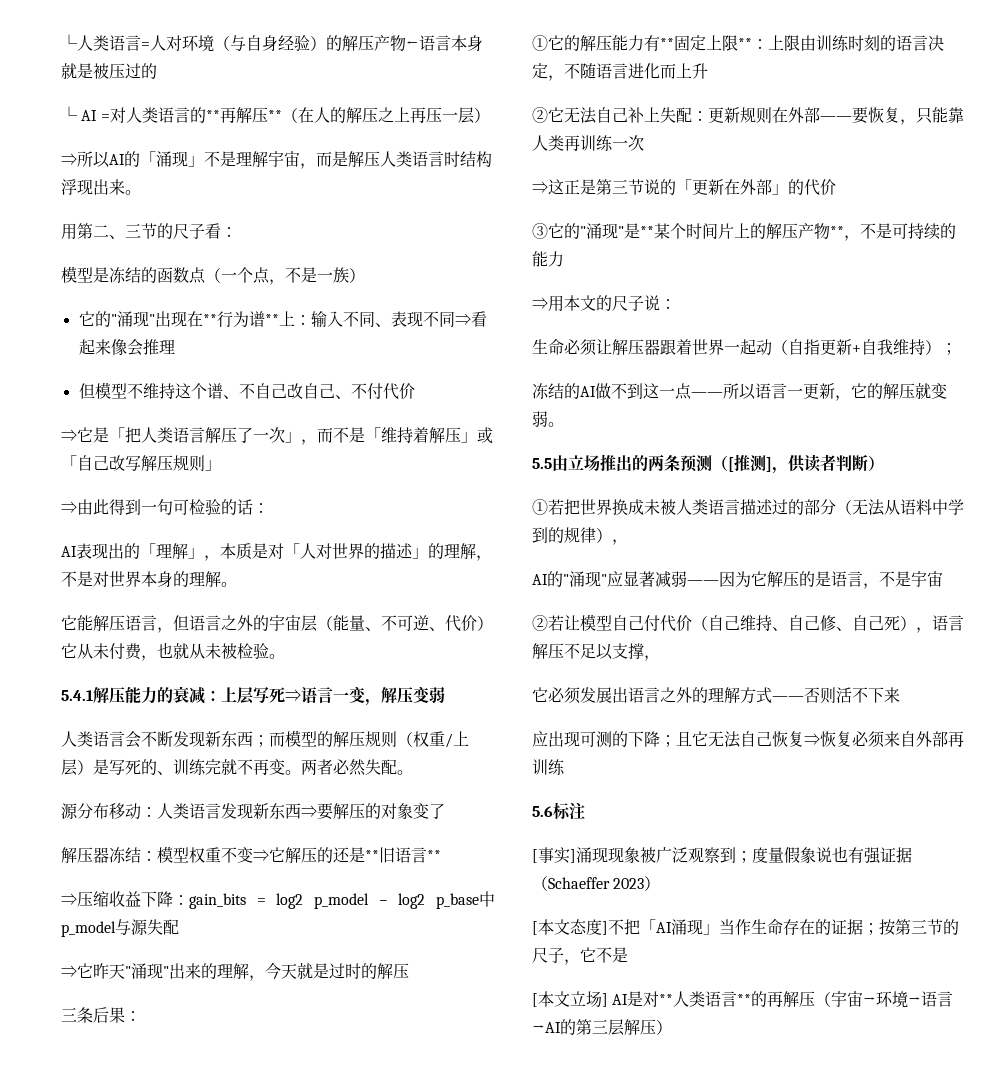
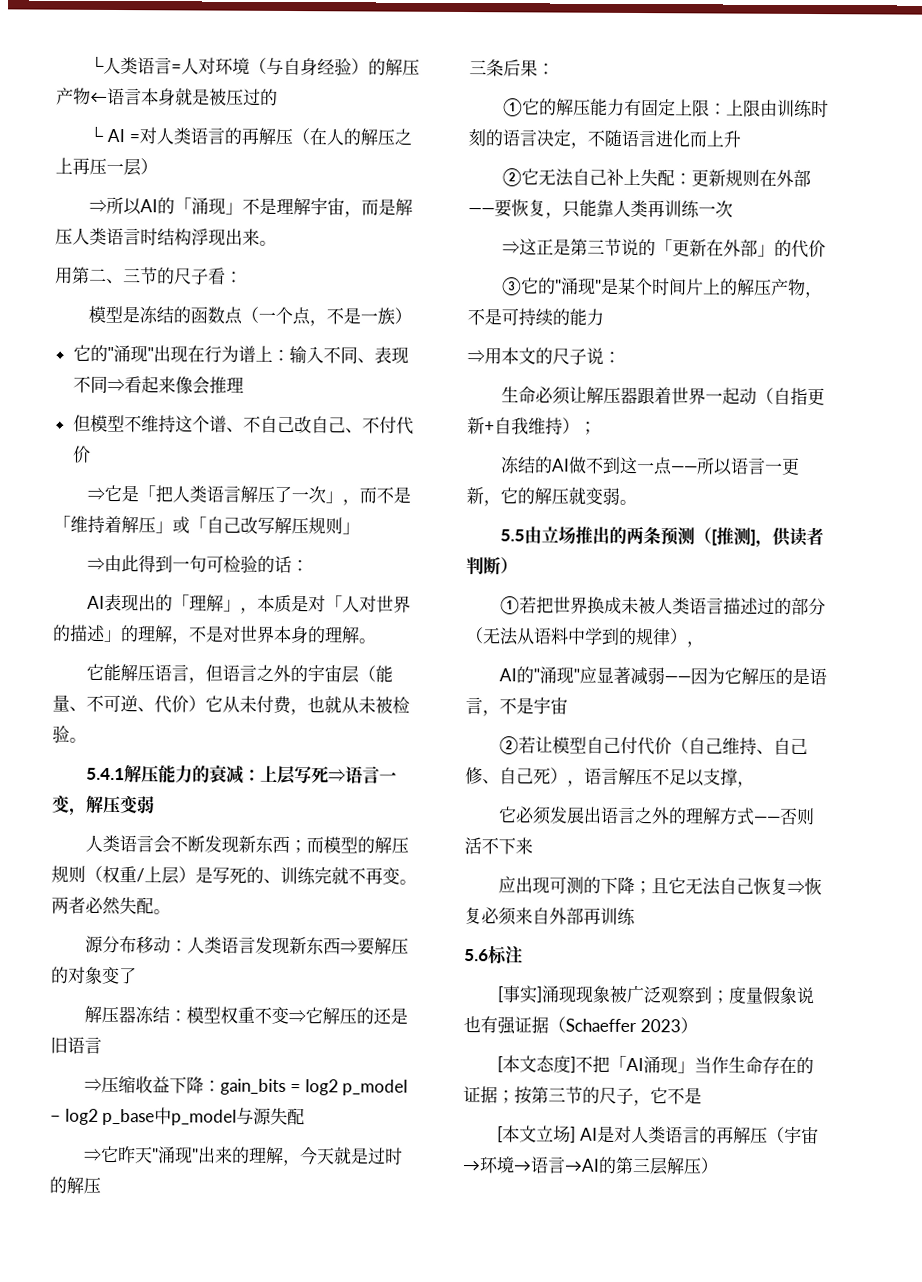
[205,107,282,123] **再解压** -> [240,127,293,146] 再解压
[202,311,279,328] **行为谱** -> [203,345,256,363] 行为谱
[365,850,379,861] ** -> (409, 1016) none
[427,850,441,861] ** -> (102, 1045) none
[660,38,674,49] ** -> (643, 107) none
[738,38,752,49] ** -> (711, 108) none
[640,226,654,237] ** -> (620, 286) none
[830,226,844,237] ** -> (807, 287) none
[659,991,752,1007] **人类语言** -> [630,1125,700,1144] 人类语言

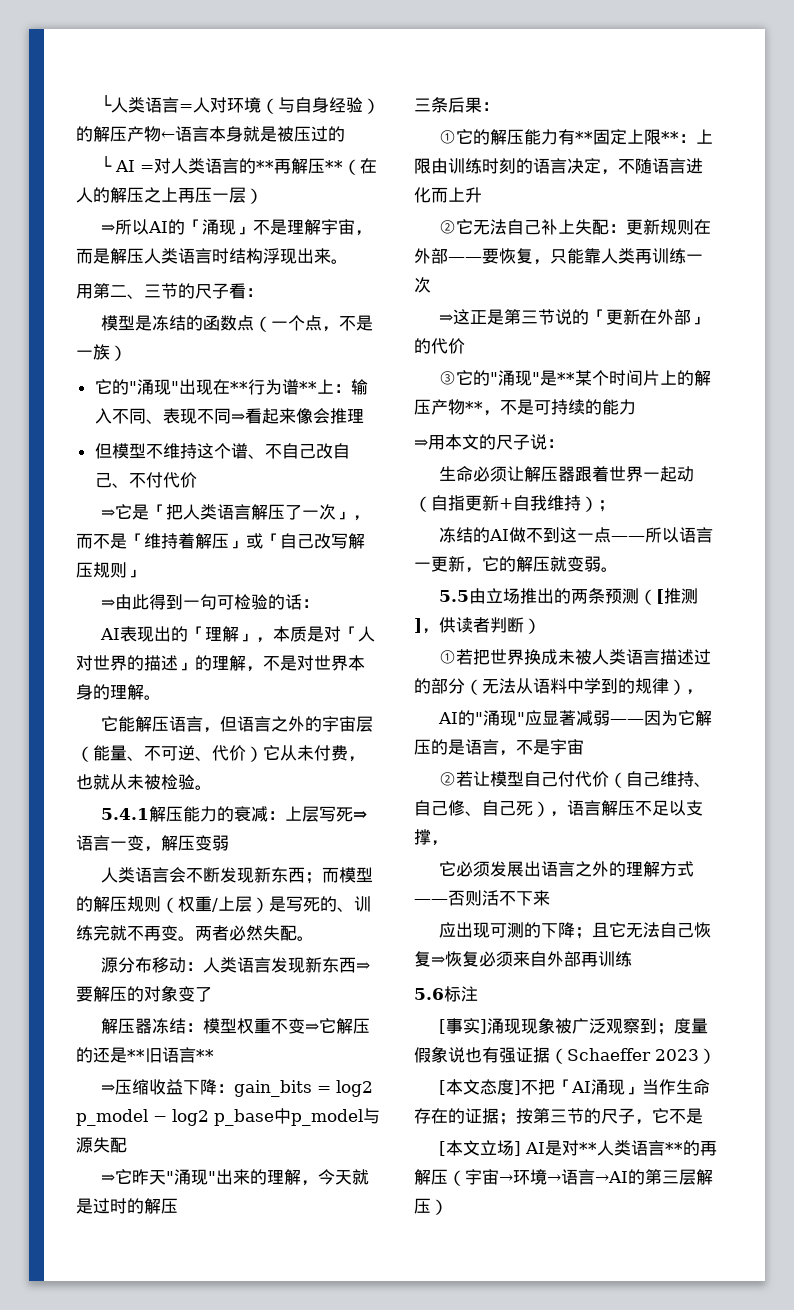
[240,127,293,146] 再解压 -> [255,158,343,174] **再解压**
[203,345,256,363] 行为谱 -> [229,379,317,395] **行为谱**
(409, 1016) none -> [127,1049,145,1061] **
(102, 1045) none -> [196,1049,214,1061] **
(643, 107) none -> [574,131,593,143] **
(711, 108) none -> [660,131,679,143] **
(620, 286) none -> [556,372,575,384] **
(807, 287) none -> [465,401,483,413] **
[630,1125,700,1144] 人类语言 -> [578,1140,683,1156] **人类语言**

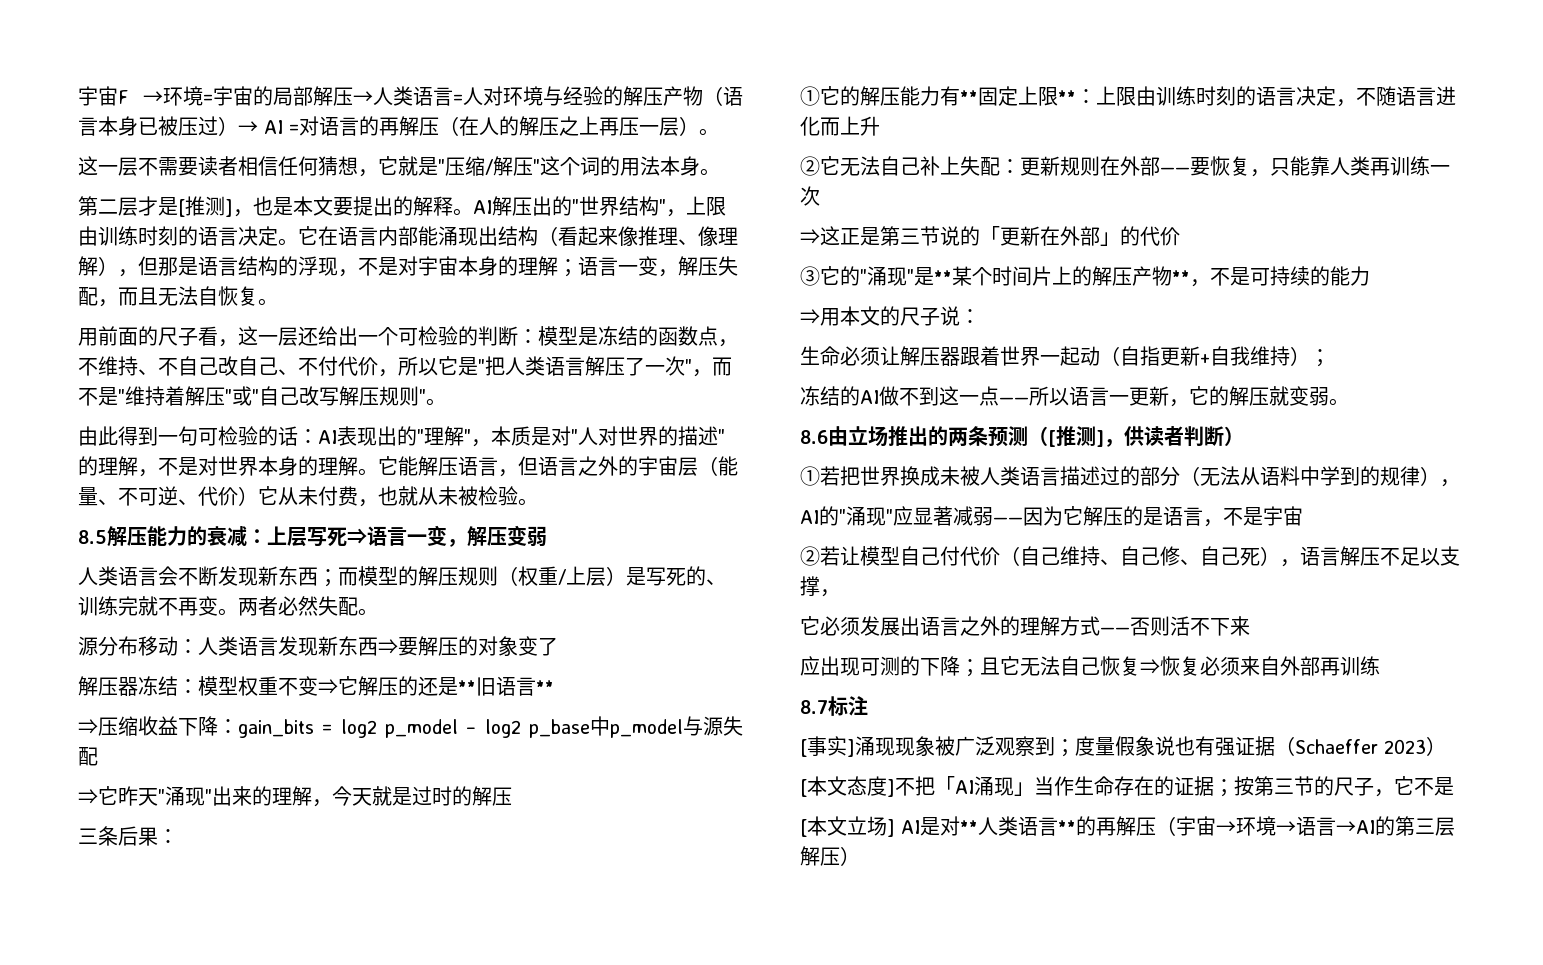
[100,95,112,111] └ -> [78,86,373,106] 宇宙F →环境=宇宙的局部解压→
[260,97,380,114] [76,126,175,142] （与自身经验）的解压产物← -> [543,86,723,106] 与经验的解压产物（
[243,126,345,142] [100,156,343,174] 就是被压过的 // └ AI =对人类语言的**再解压** -> [138,116,439,136] 已被压过）→ AI =对语言的再解压
[100,219,372,236] [76,248,348,264] [76,283,263,299] // ⇒所以AI的「涌现」不是理解宇宙，而是解压人类语言时结构浮现出来。 // 用第二、三节的尺子看： // -> [699,128,719,136] [78,156,720,177] [78,196,726,217] [78,226,738,246] [78,256,738,277] [78,286,278,307] [78,326,538,347] 。 // 这一层不需要读者相信任何猜想，它就是"压缩/解压"这个词的用法本身。 // 第二层才是[推测]，也是本文要提出的解释。AI解压出的"世界结构"，上限由训练时刻的语言决定。它在语言内部能涌现出结构（看起来像推理、像理解），但那是语言结构的浮现，不是对宇宙本身的理解；语言一变，解压失配，而且无法自恢复。 // 用前面的尺子看，这一层还给出一个可检验的判断：
[253,315,373,332] [76,344,127,361] [94,379,368,395] [94,408,364,424] [94,443,248,459] （一个点，不是一族） // 它的"涌现"出现在**行为谱**上：输入不同、表现不同⇒看起来像会推理 // 但模型不维持这个谱 -> [718,339,738,347] [78,356,138,376] ，不维持
[100,504,166,520] // ⇒它是「 -> [378,356,485,377] ，所以它是"
[335,511,353,520] 」 -> [685,359,692,374] "
[127,533,144,547] 「 -> [118,389,125,404] "
[229,533,280,549] 」或「 -> [225,386,259,406] "或"
[127,569,144,578] [100,599,115,608] 」 // ⇒ -> [419,389,446,406] "。 //
(319, 603) // -> (318, 436) none
[187,626,256,642] 「理解」 -> [417,426,471,446] "理解"
[340,626,358,640] 「 -> [571,429,578,444] "
[178,662,195,671] 」 -> [718,429,725,444] "
(161, 697) // -> (378, 472) none
[100,808,149,820] 5.4.1 -> [78,530,107,544] 8.5
[438,590,469,602] 5.5 -> [800,430,828,444] 8.6
[414,988,444,1000] 5.6 -> [800,700,828,714] 8.7

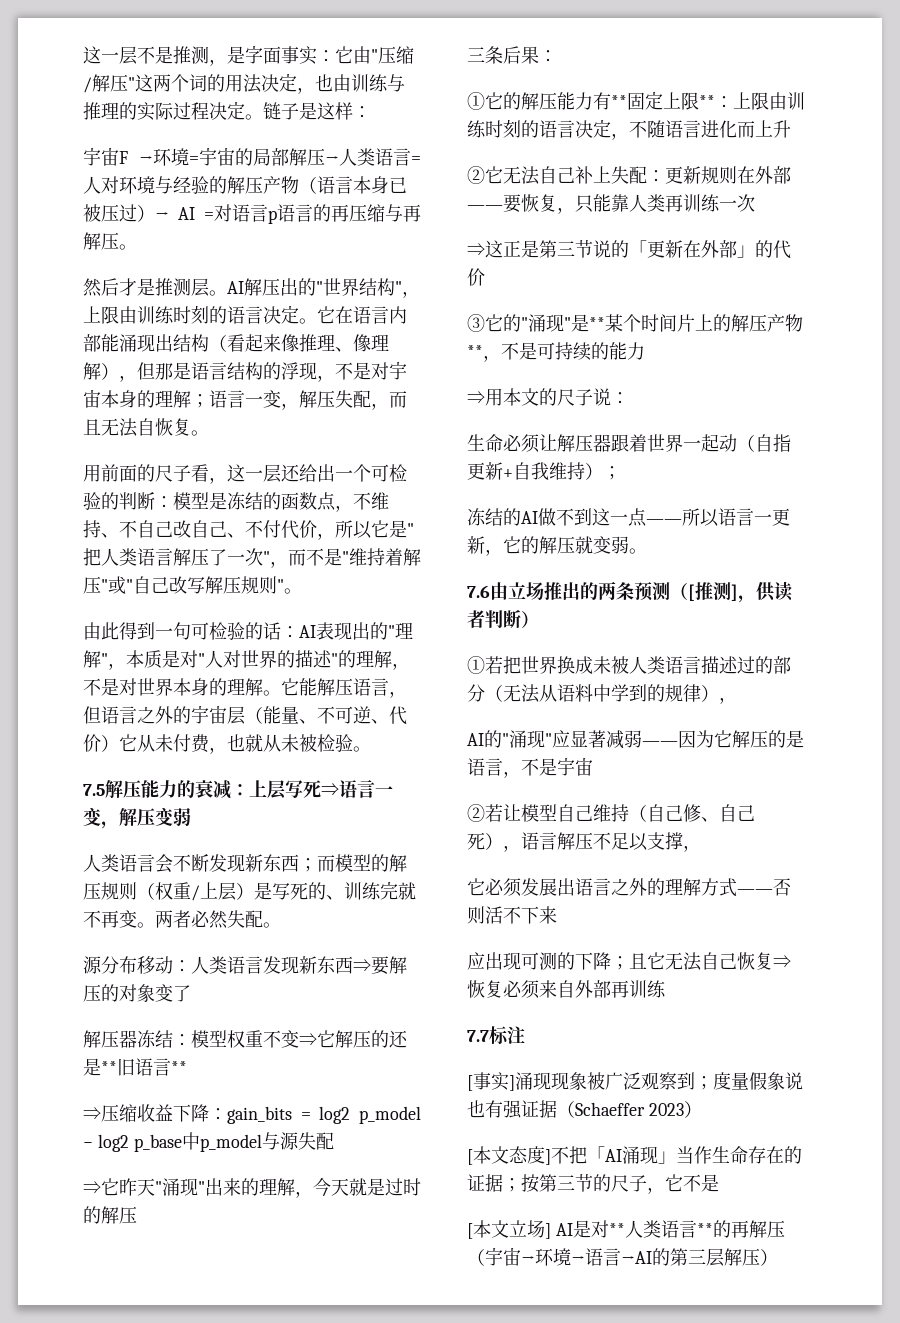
(78, 96) none -> [83,45,414,66] [83,73,405,94] [83,101,371,121] 这一层不是推测，是字面事实：它由"压缩/解压"这两个词的用法决定，也由训练与推理的实际过程决定。链子是这样： //
[359,116,719,136] [78,156,720,177] [78,196,453,217] 的再解压（在人的解压之上再压一层）。 // 这一层不需要读者相信任何猜想，它就是"压缩/解压"这个词的用法本身。 // 第二层才是[推测]，也是本文要提出的解释 -> [268,204,421,224] [83,232,137,250] [83,278,209,297] p语言的再压缩与再解压。 // 然后才是推测层
[78,530,107,544] 8.5 -> [83,784,105,796] 7.5
[800,430,828,444] 8.6 -> [467,585,490,598] 7.6
[940,546,1120,566] 付代价（自己维持、 -> [593,804,647,822] 维持（
[800,700,828,714] 8.7 -> [467,1030,489,1042] 7.7

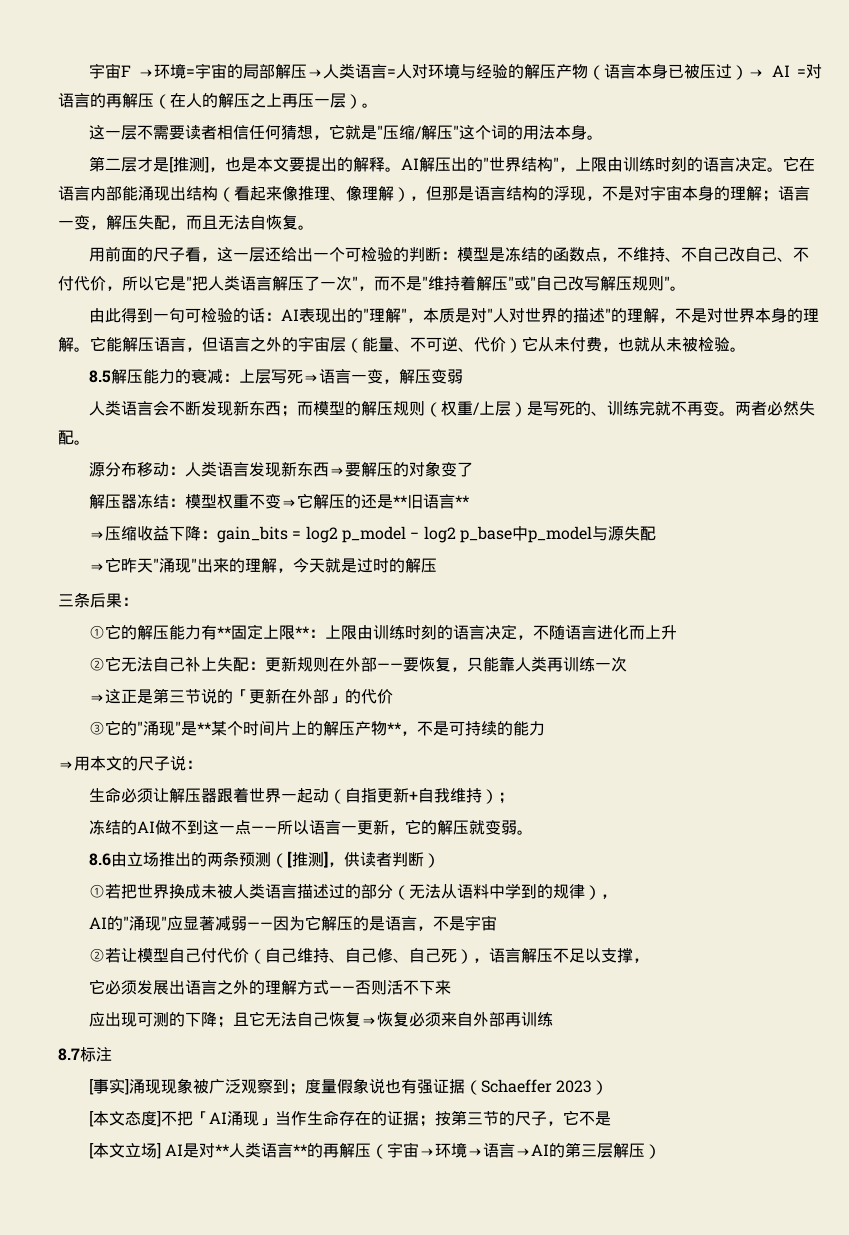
[83,45,414,66] [83,73,405,94] [83,101,371,121] 这一层不是推测，是字面事实：它由"压缩/解压"这两个词的用法决定，也由训练与推理的实际过程决定。链子是这样： // -> (89, 71) none
[268,204,421,224] [83,232,137,250] [83,278,209,297] p语言的再压缩与再解压。 // 然后才是推测层 -> [90,93,378,109] [89,124,604,140] [89,156,386,173] 的再解压（在人的解压之上再压一层）。 // 这一层不需要读者相信任何猜想，它就是"压缩/解压"这个词的用法本身。 // 第二层才是[推测]，也是本文要提出的解释
[83,784,105,796] 7.5 -> [89,370,112,383] 8.5
[467,585,490,598] 7.6 -> [89,853,112,866] 8.6
[593,804,647,822] 维持（ -> [201,948,346,964] 付代价（自己维持、
[467,1030,489,1042] 7.7 -> [58,1048,80,1061] 8.7

